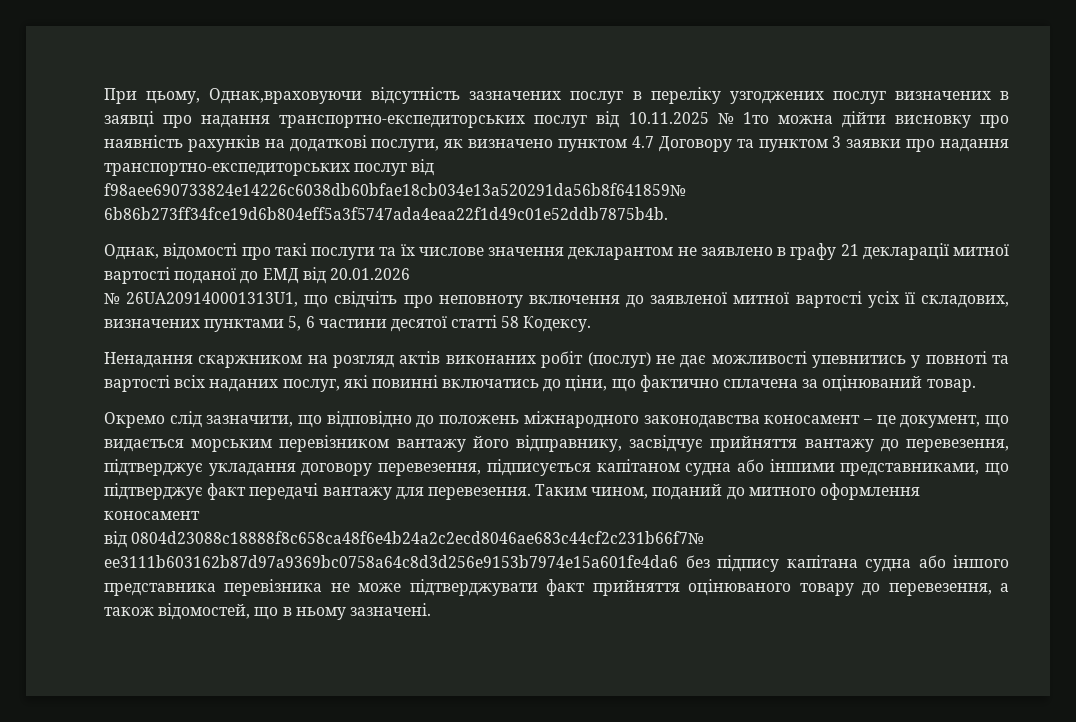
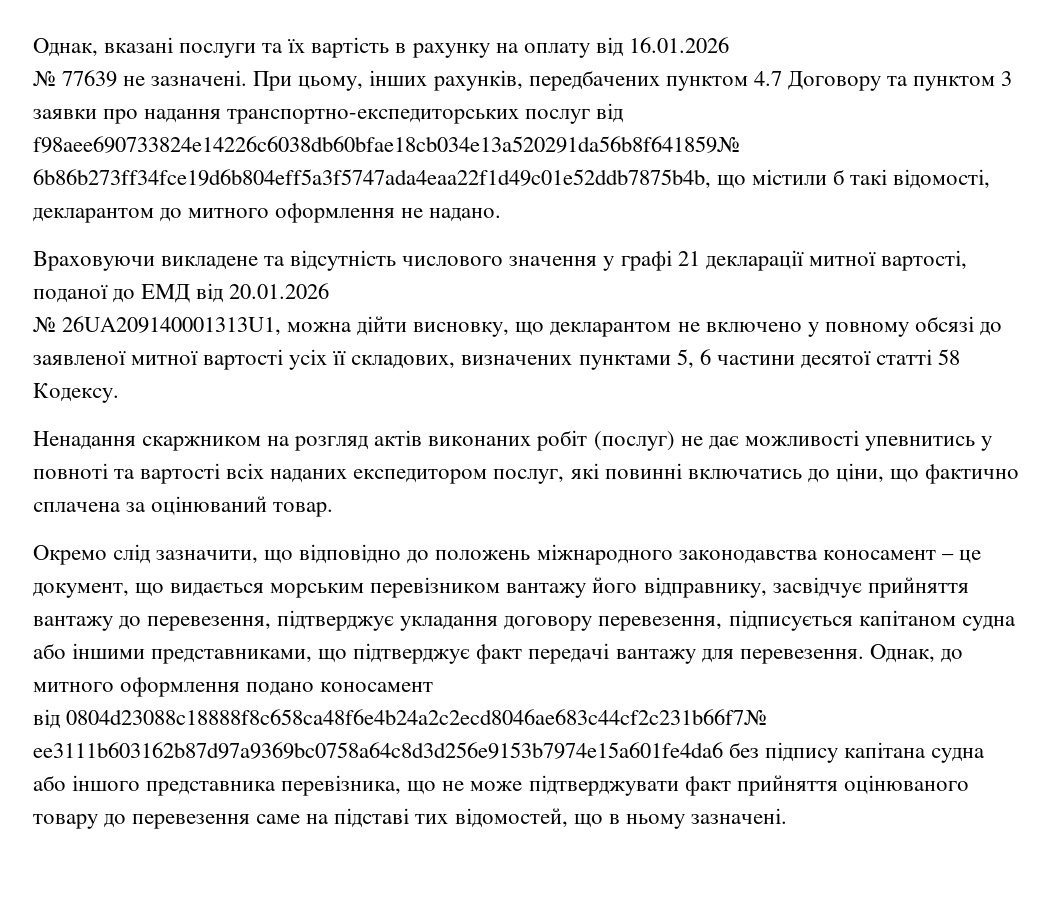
[104,87,1010,104] [104,111,1010,128] [104,135,554,152] При цьому, Однак,враховуючи відсутність зазначених послуг в переліку узгоджених послуг визначених в заявці про надання транспортно-експедиторських послуг від 10.11.2025 № 1то можна дійти висновку про наявність рахунків на додаткові послуги, як визначено -> [33,37,729,58] [33,70,660,91] Однак, вказані послуги та їх вартість в рахунку на оплату від 16.01.2026 // № 77639 не зазначені. При цьому, інших рахунків, передбачених
[104,207,668,220] [104,243,837,260] 6b86b273ff34fce19d6b804eff5a3f5747ada4eaa22f1d49c01e52ddb7875b4b. // Однак, відомості про такі послуги та їх числове значення декларантом не заявлено в графу -> [33,169,991,189] [33,203,502,223] [33,250,672,271] 6b86b273ff34fce19d6b804eff5a3f5747ada4eaa22f1d49c01e52ddb7875b4b, що містили б такі відомості, декларантом до митного оформлення не надано. // Враховуючи викладене та відсутність числового значення у графі
[104,267,170,284] вартості -> [880,250,967,271] вартості,
[304,291,620,308] що свідчіть про неповноту включення -> [287,316,974,337] можна дійти висновку, що декларантом не включено у повному обсязі
(279, 385) none -> [353,469,488,484] експедитором
[535,483,921,500] Таким чином, поданий до митного оформлення -> [869,644,963,663] [33,677,315,697] Однак, до митного оформлення подано
[224,579,323,596] перевізника -> [281,775,437,796] перевізника, що
[888,583,1010,596] [104,607,154,616] перевезення, а також -> [132,808,449,829] перевезення саме на підставі тих

